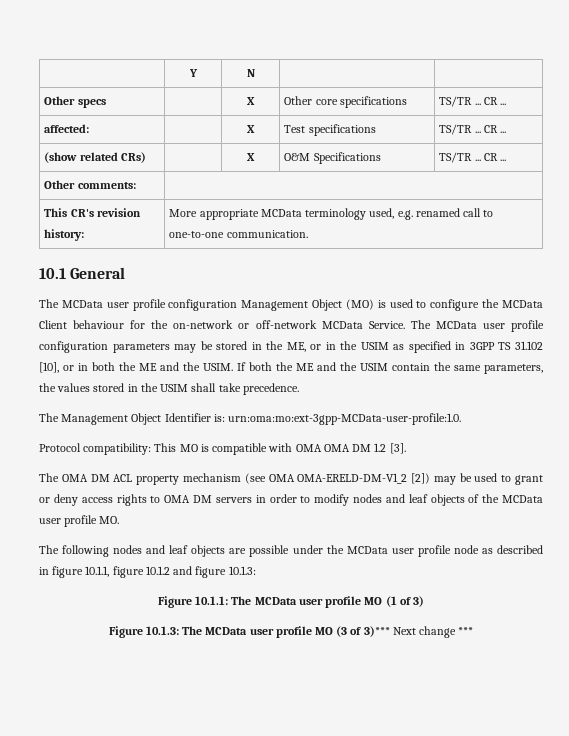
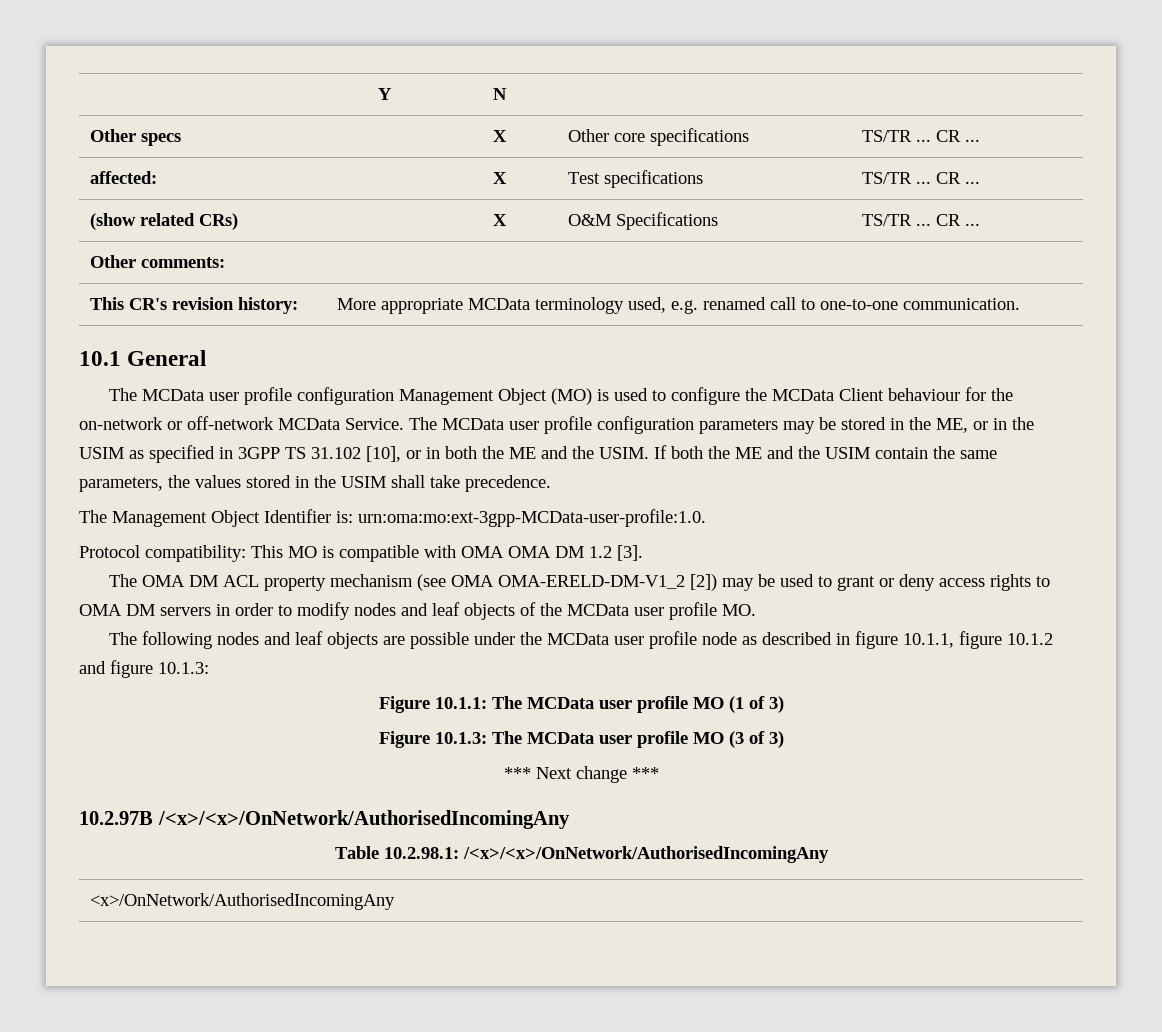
[363,626,390,637] 3)*** -> [768,731,784,748] [503,767,531,779] 3) // ***
(474, 631) none -> [79,810,570,829] [334,846,829,863] [90,893,396,910] // 10.2.97B /<x>/<x>/OnNetwork/AuthorisedIncomingAny // Table 10.2.98.1: /<x>/<x>/OnNetwork/AuthorisedIncomingAny // <x>/OnNetwork/AuthorisedIncomingAny

